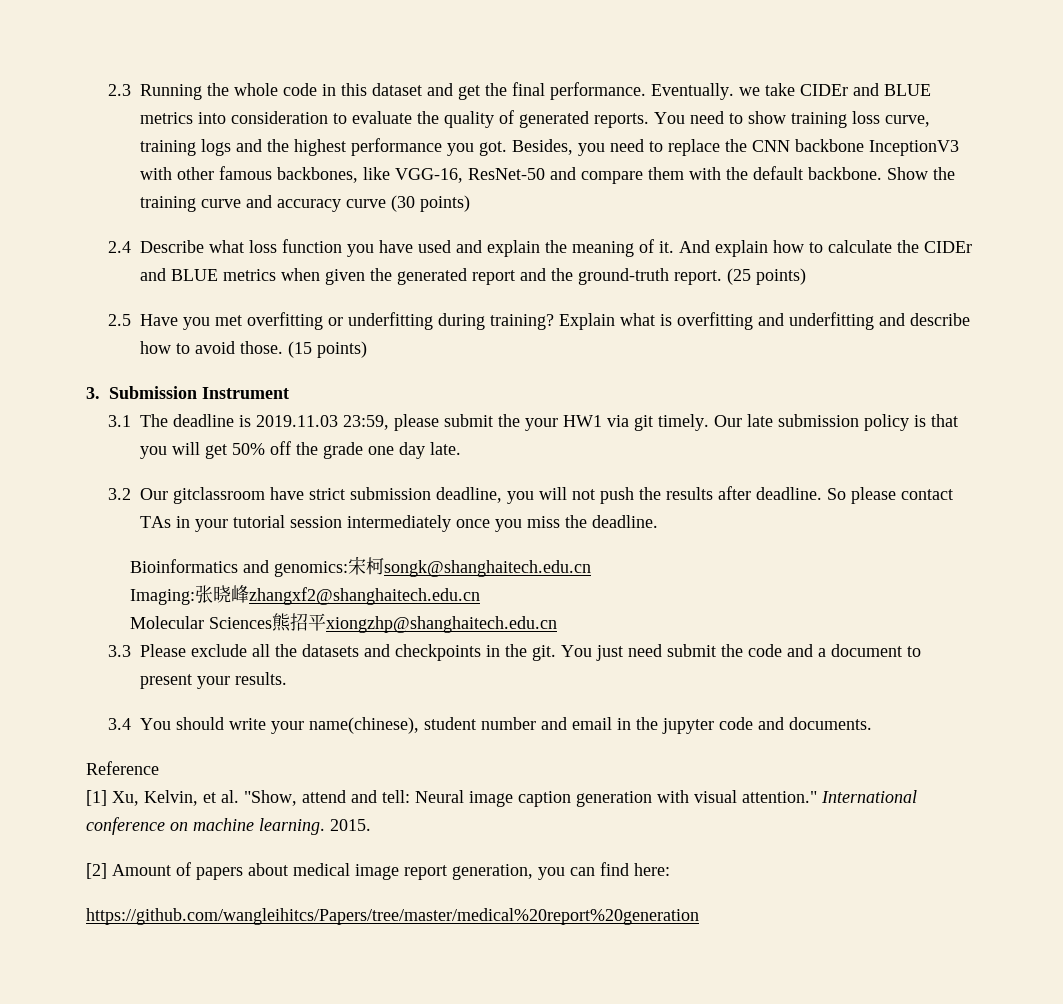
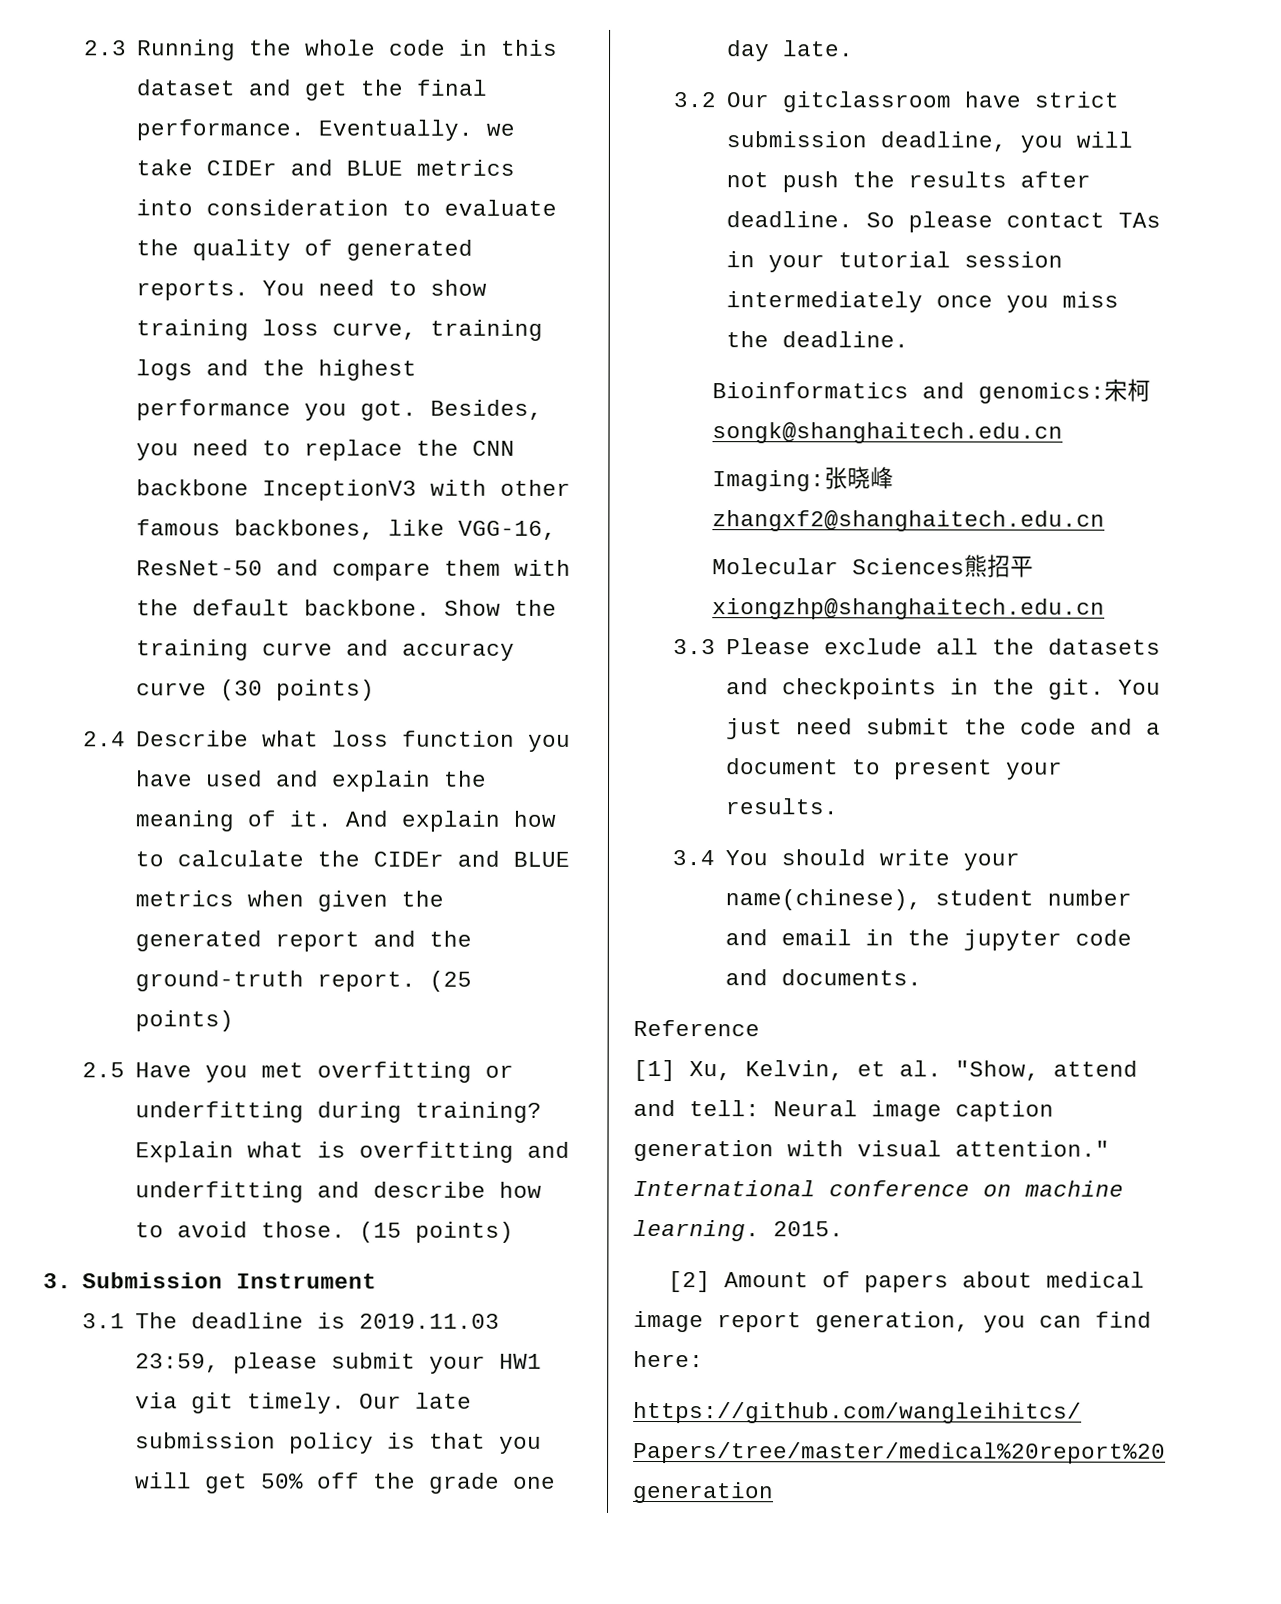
[497,414,520,427] the -> (417, 1360) none

